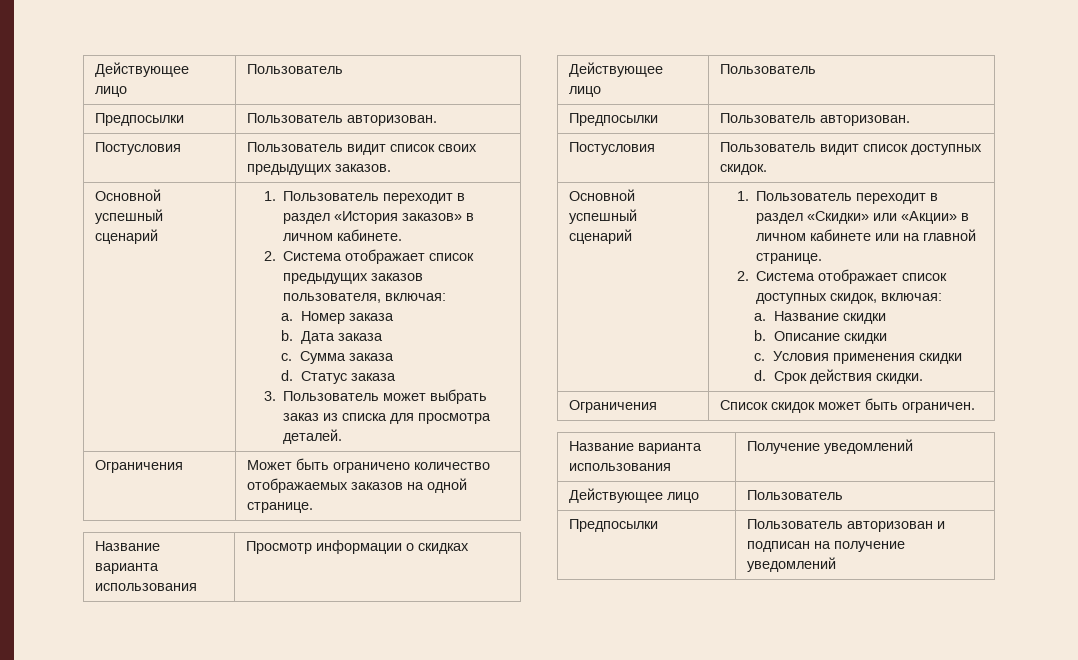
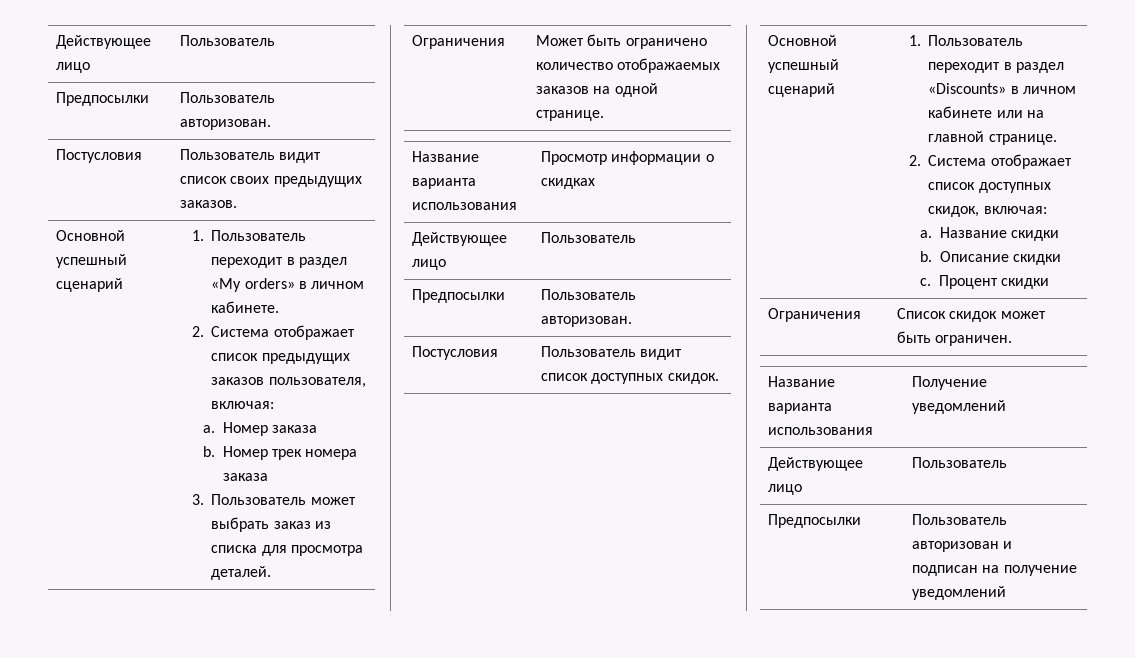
[334,211,463,224] «История заказов» -> [211,278,295,292] «My orders»
[300,331,383,344] [281,351,394,364] [281,370,347,384] Дата заказа // c. Сумма заказа // d. Статус -> [222,446,358,460] Номер трек номера
[807,211,958,224] «Скидки» или «Акции» -> [928,83,1007,94] «Discounts»
[772,351,962,364] [754,369,923,384] Условия применения скидки // d. Срок действия скидки. -> [938,275,1049,289] Процент скидки

